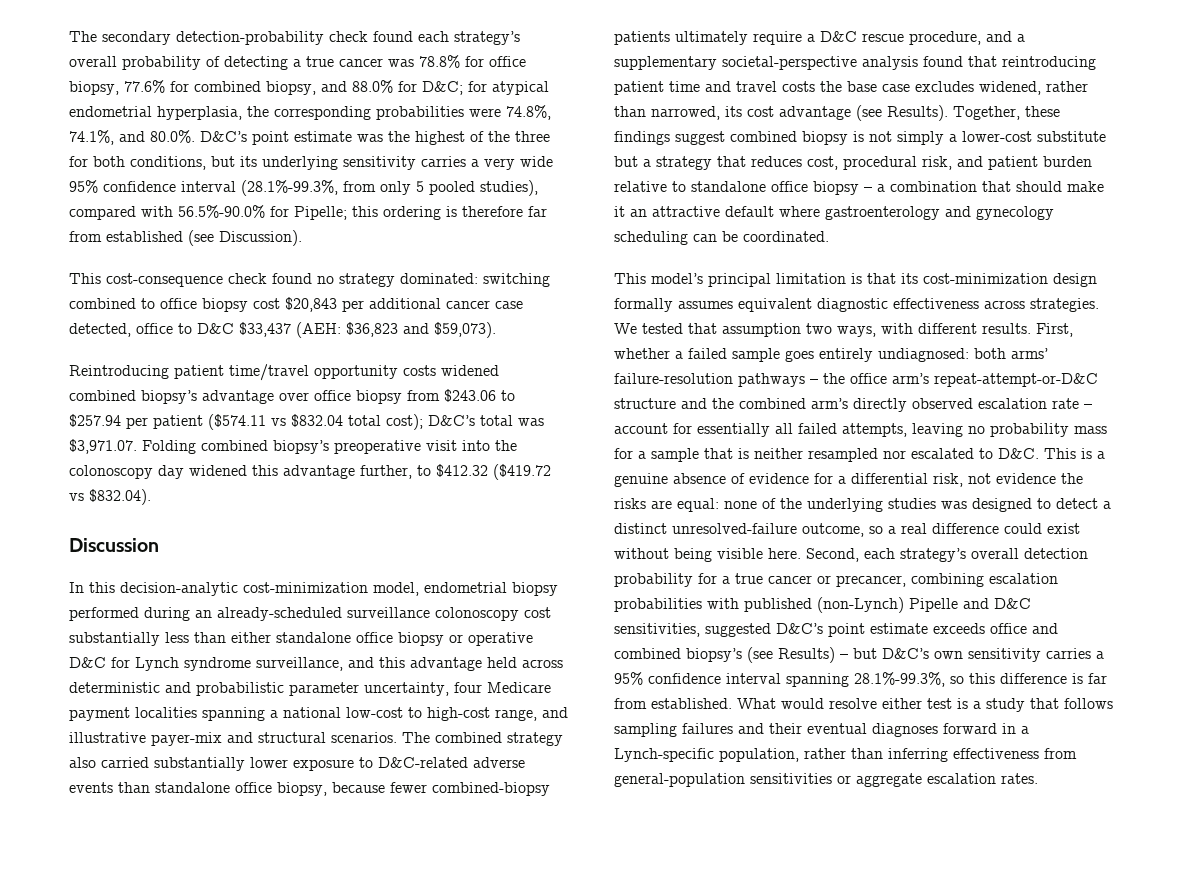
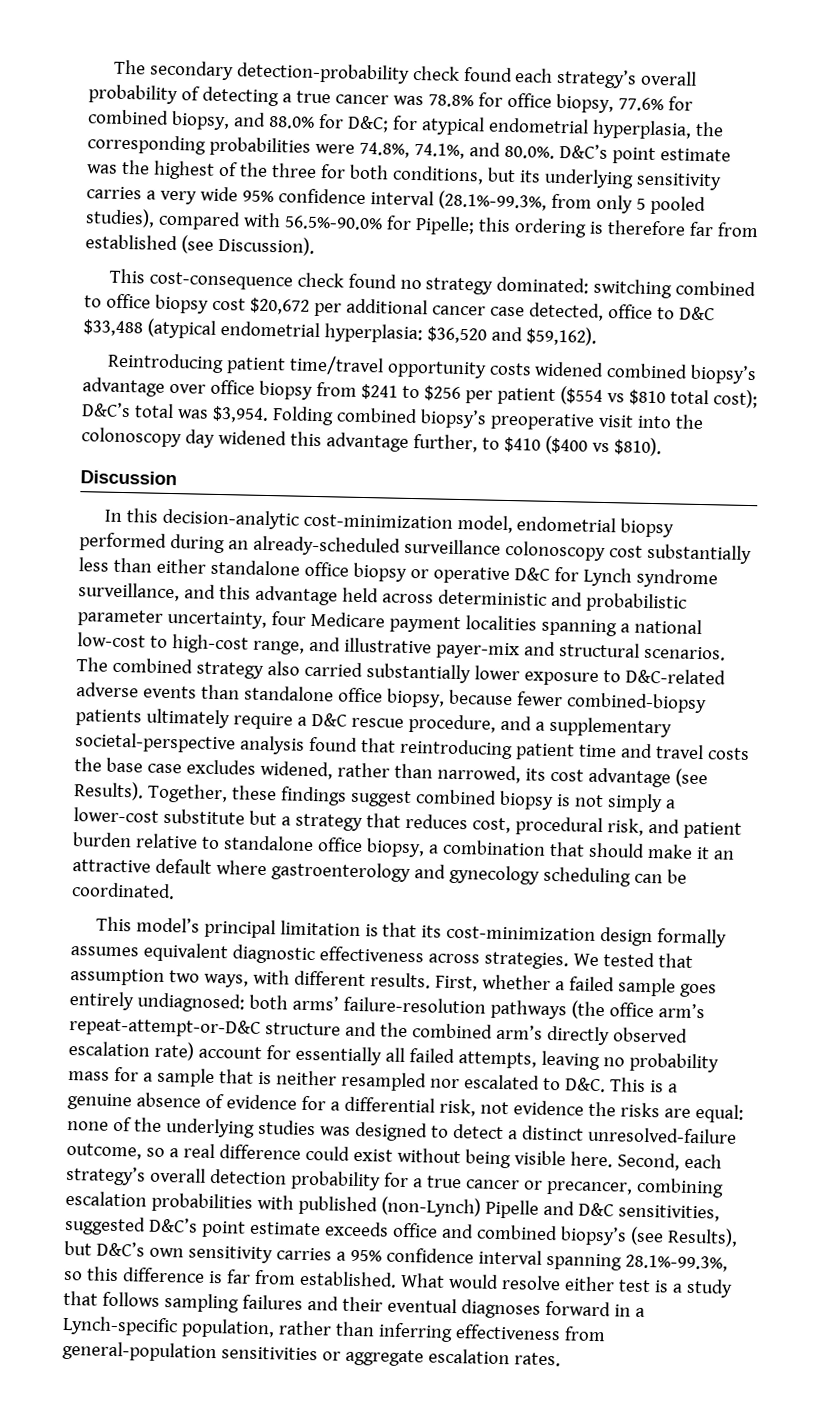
[285,297,337,312] $20,843 -> [249,297,310,315] $20,672
[239,322,496,338] $33,437 (AEH: $36,823 and $59,073). -> [83,318,597,346] $33,488 (atypical endometrial hyperplasia: $36,520 and $59,162).
[444,389,515,402] [69,414,343,430] $243.06 to $257.94 per patient ($574.11 vs $832.04 -> [360,383,666,406] $241 to $256 per patient ($554 vs $810
[69,439,137,454] $3,971.07. -> [211,405,269,423] $3,954.
[436,464,551,480] [69,489,151,505] $412.32 ($419.72 vs $832.04). -> [503,435,662,457] $410 ($400 vs $810).
[813,181,872,195] biopsy – -> [365,838,425,858] biopsy,
[810,373,845,384] – the -> [570,1000,605,1020] (the
[1052,398,1092,409] rate – -> [153,1041,194,1061] rate)
[778,647,848,663] Results) – -> [666,1227,738,1247] Results),

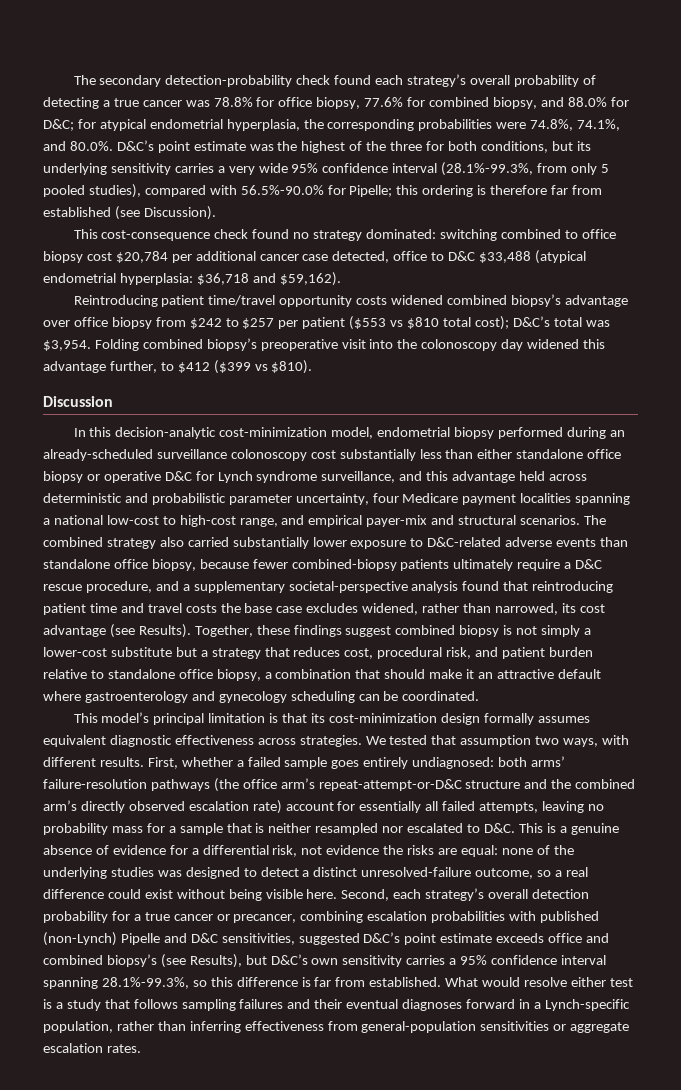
[249,297,310,315] $20,672 -> [115,251,168,263] $20,784
[426,326,487,344] $36,520 -> [196,273,249,285] $36,718
[360,383,461,401] $241 to $256 -> [189,318,275,329] $242 to $257
[559,386,603,405] ($554 -> [349,316,387,330] ($553
[503,435,588,455] $410 ($400 -> [177,360,251,374] $412 ($399
[343,637,432,654] illustrative -> [308,515,363,527] empirical

